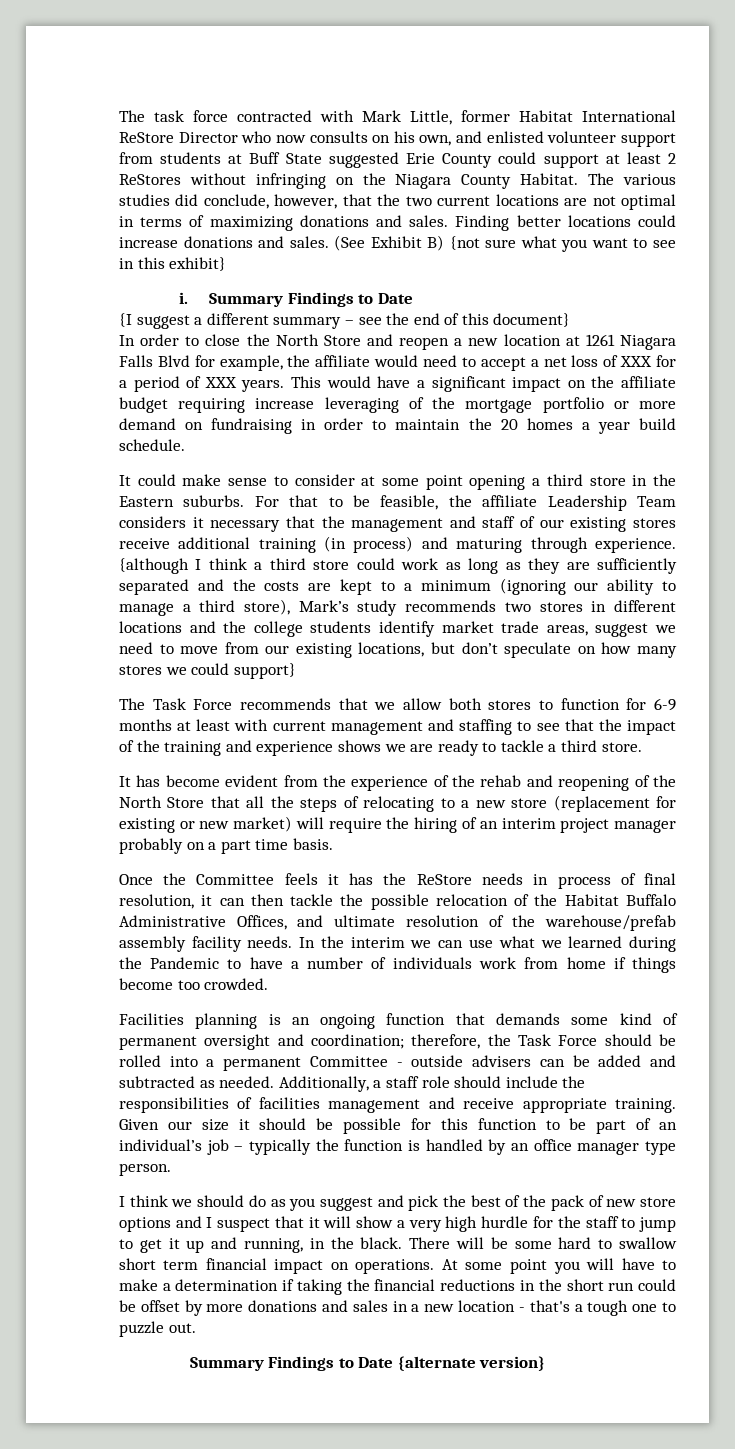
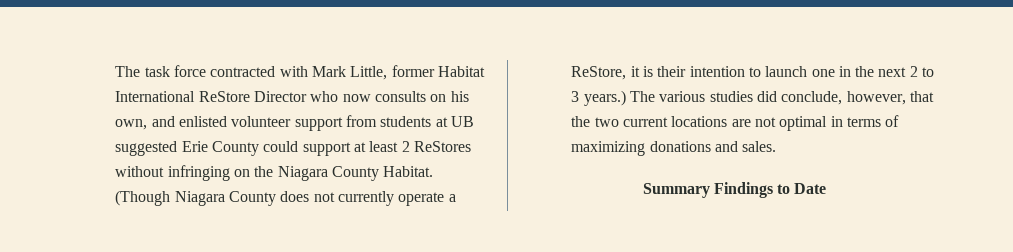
[249,152,322,164] Buff State -> [450,116,474,127] UB
(579, 179) none -> [115,190,456,206] [571,66,935,80] [571,90,626,106] (Though Niagara County does not currently operate a ReStore, it is their intention to launch one in the next 2 to 3 years.)
[455,215,676,231] [118,235,676,252] [118,257,227,271] [178,292,413,307] [118,313,571,329] [118,334,676,350] [118,355,676,371] [118,376,676,392] [118,397,676,413] [118,418,677,434] [118,439,185,451] [118,474,676,490] [118,495,676,511] [118,516,676,532] [118,536,676,553] [118,558,677,574] [118,578,676,595] [118,599,676,616] [118,621,676,637] [118,642,677,658] [118,663,296,679] [118,698,676,711] [118,719,676,735] [118,740,642,756] [118,775,676,791] [118,795,676,812] [118,816,676,833] [118,838,333,854] [118,873,676,889] [118,894,676,910] [118,915,676,931] [118,936,676,952] [118,957,676,973] [118,978,269,990] [118,1013,678,1029] [118,1034,676,1050] [118,1055,676,1071] [118,1076,586,1092] [118,1097,676,1113] [118,1118,677,1134] [118,1139,676,1155] [118,1163,171,1176] [118,1195,676,1211] [118,1216,676,1232] [118,1237,677,1253] [118,1258,676,1274] [118,1279,676,1295] [118,1300,676,1316] [118,1321,196,1337] [189,1356,546,1371] Finding better locations could increase donations and sales. (See Exhibit B) {not sure what you want to see in this exhibit} // i. Summary Findings to Date // {I suggest a different summary – see the end of this document} // In order to close the North Store and reopen a new location at 1261 Niagara Falls Blvd for example, the affiliate would need to accept a net loss of XXX for a period of XXX years. This would have a significant impact on the affiliate budget requiring increase leveraging of the mortgage portfolio or more demand on fundraising in order to maintain the 20 homes a year build schedule. // It could make sense to consider at some point opening a third store in the Eastern suburbs. For that to be feasible, the affiliate Leadership Team considers it necessary that the management and staff of our existing stores receive additional training (in process) and maturing through experience. {although I think a third store could work as long as they are sufficiently separated and the costs are kept to a minimum (ignoring our ability to manage a third store), Mark’s study recommends two stores in different locations and the college students identify market trade areas, suggest we need to move from our existing locations, but don’t speculate on how many stores we could support} // The Task Force recommends that we allow both stores to function for 6-9 months at least with current management and staffing to see that the impact of the training and experience shows we are ready to tackle a third store. // It has become evident from the experience of the rehab and reopening of the North Store that all the steps of relocating to a new store (replacement for existing or new market) will require the hiring of an interim project manager probably on a part time basis. // Once the Committee feels it has the ReStore needs in process of final resolution, it can then tackle the possible relocation of the Habitat Buffalo Administrative Offices, and ultimate resolution of the warehouse/prefab assembly facility needs. In the interim we can use what we learned during the Pandemic to have a number of individuals work from home if things become too crowded. // Facilities planning is an ongoing function that demands some kind of permanent oversight and coordination; therefore, the Task Force should be rolled into a permanent Committee - outside advisers can be added and subtracted as needed. Additionally, a staff role should include the responsibilities of facilities management and receive appropriate training. Given our size it should be possible for this function to be part of an individual’s job – typically the function is handled by an office manager type person. // I think we should do as you suggest and pick the best of the pack of new store options and I suspect that it will show a very high hurdle for the staff to jump to get it up and running, in the black. There will be some hard to swallow short term financial impact on operations. At some point you will have to make a determination if taking the financial reductions in the short run could be offset by more donations and sales in a new location - that's a tough one to puzzle out. // Summary Findings to Date {alternate version} -> [642,182,827,198] // Summary Findings to Date

